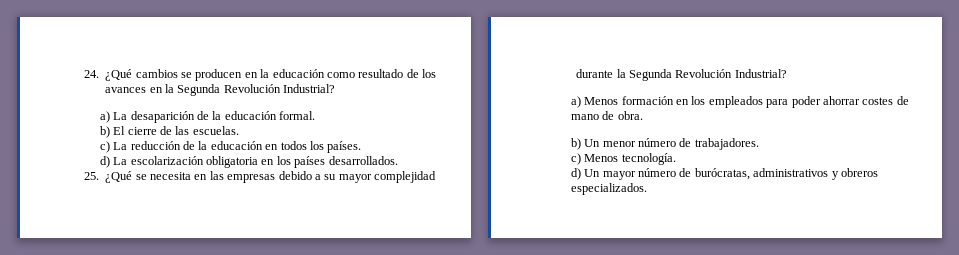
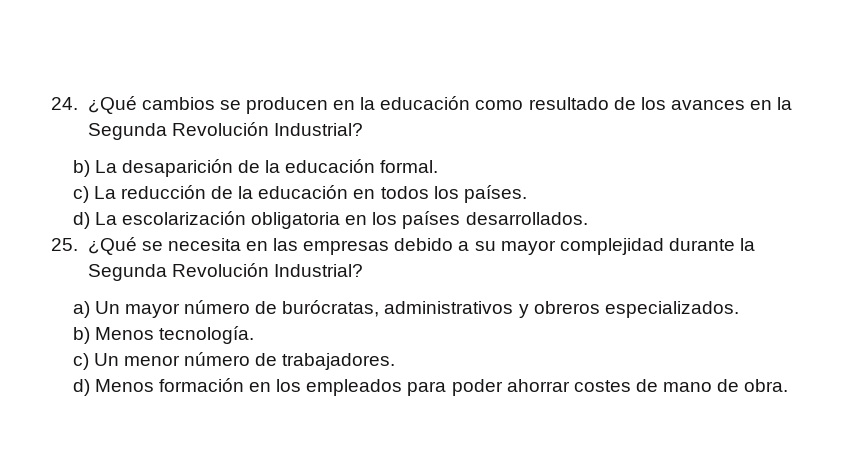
[99,111,110,123] a) -> [72,160,90,177] b)
[99,126,239,138] // b) El cierre de las escuelas. -> (439, 166) none
(581, 102) none -> [94,300,739,318] [72,326,254,344] [72,352,396,370] [72,379,90,396] Un mayor número de burócratas, administrativos y obreros especializados. // b) Menos tecnología. // c) Un menor número de trabajadores. // d)
[570,138,759,150] [570,153,676,165] [570,168,878,180] [570,183,647,195] // b) Un menor número de trabajadores. // c) Menos tecnología. // d) Un mayor número de burócratas, administrativos y obreros especializados. -> (789, 385) none

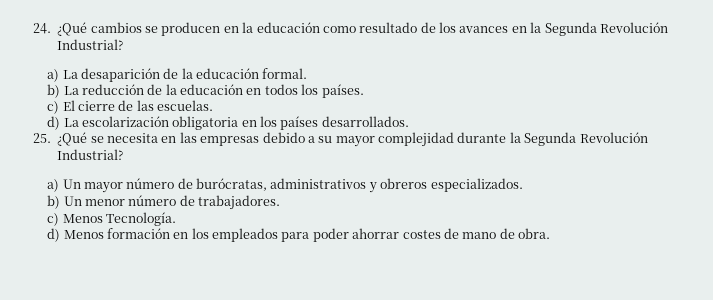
[72,160,90,177] b) -> [47,69,60,82] a)
[72,186,89,203] c) -> [47,84,61,98] b)
(527, 194) none -> [47,100,214,114] // c) El cierre de las escuelas.
[94,326,254,344] [72,353,89,370] Menos tecnología. // c) -> (61, 202) none
(396, 361) none -> [47,212,176,226] // c) Menos Tecnología.

